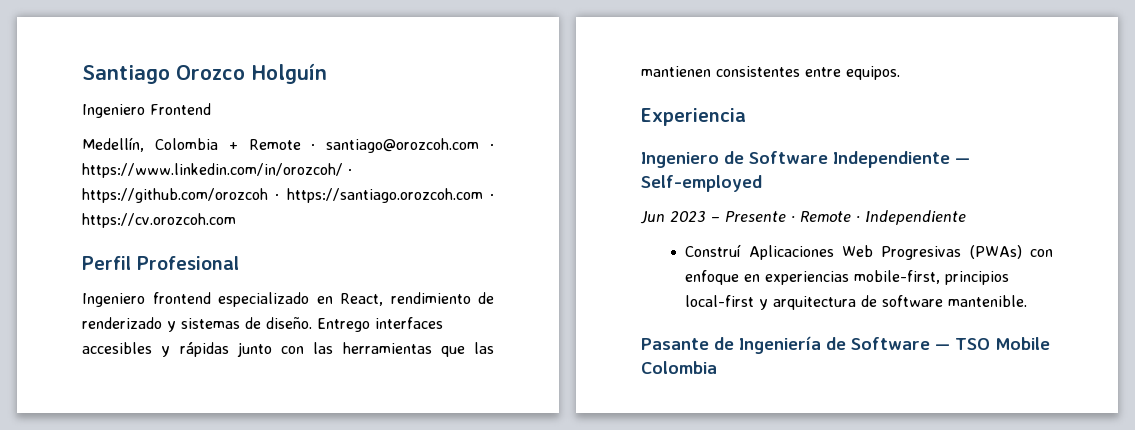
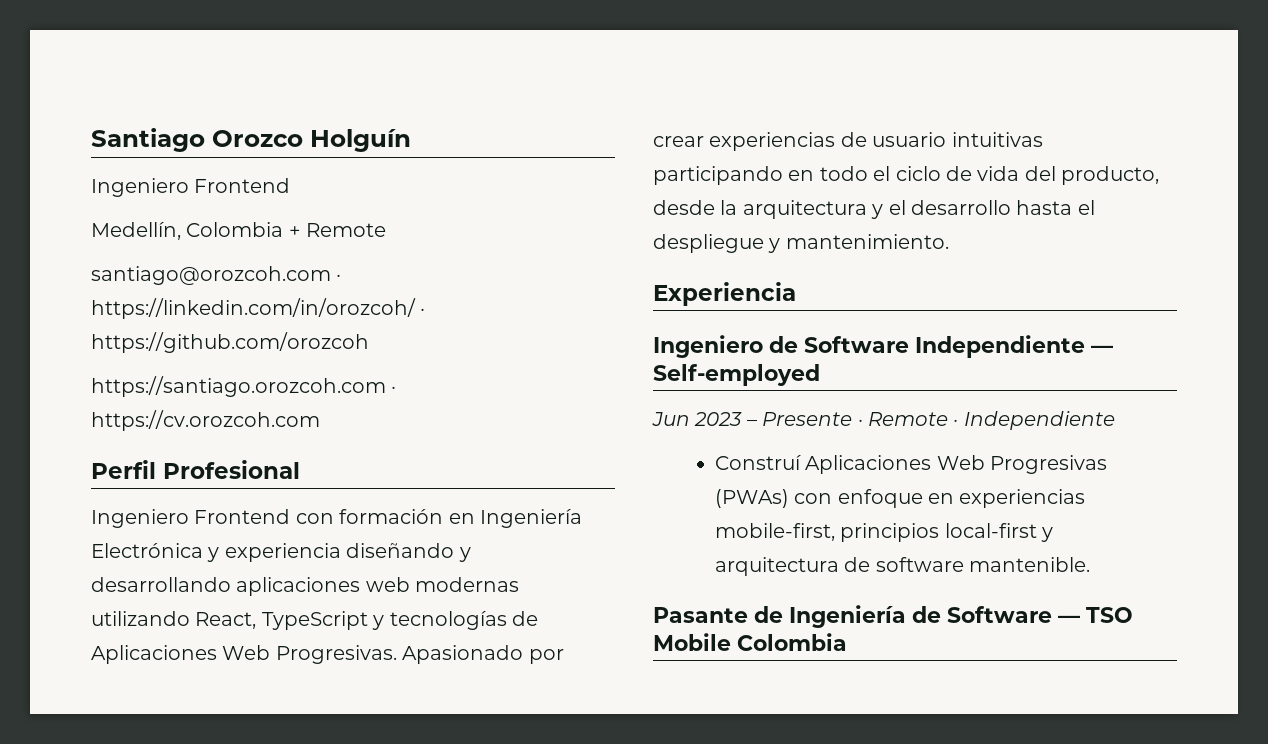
[311,144,316,150] · -> (387, 230) //
[82,163,343,178] https://www.linkedin.com/in/orozcoh/ -> [91,298,416,319] https://linkedin.com/in/orozcoh/
[275,194,280,200] · -> (369, 342) //
[152,292,494,307] [82,317,443,332] [82,342,494,357] [641,66,900,80] frontend especializado en React, rendimiento de renderizado y sistemas de diseño. Entrego interfaces accesibles y rápidas junto con las herramientas que las mantienen consistentes entre equipos. -> [194,509,582,528] [91,543,471,562] [91,577,520,596] [91,611,538,630] [91,645,564,664] [653,132,1043,151] [653,166,1160,185] [653,200,1095,219] [653,234,949,253] Frontend con formación en Ingeniería Electrónica y experiencia diseñando y desarrollando aplicaciones web modernas utilizando React, TypeScript y tecnologías de Aplicaciones Web Progresivas. Apasionado por crear experiencias de usuario intuitivas participando en todo el ciclo de vida del producto, desde la arquitectura y el desarrollo hasta el despliegue y mantenimiento.

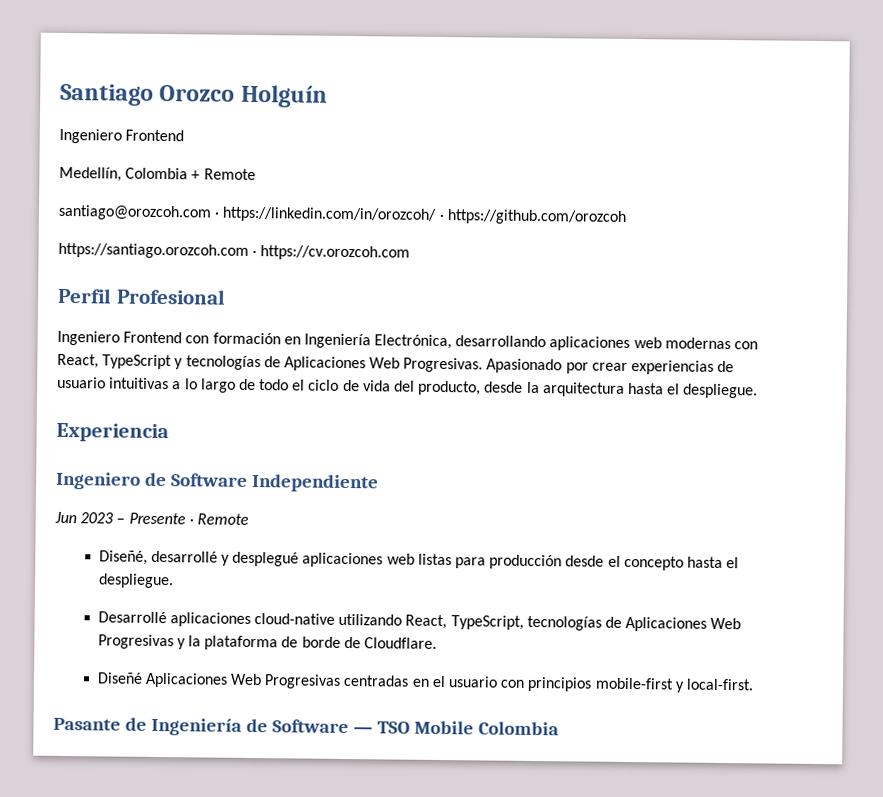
[91,543,471,562] Electrónica y experiencia diseñando y -> [374,334,453,350] Electrónica,
[91,611,190,626] utilizando -> [734,341,759,350] con
[653,166,815,185] participando en -> [172,378,256,393] a lo largo de
[871,200,1095,219] [653,234,949,253] y el desarrollo hasta el despliegue y mantenimiento. -> [627,382,759,399] hasta el despliegue.
[1091,345,1113,353] [653,364,820,386] — Self-employed -> (379, 483) none
[953,411,1115,430] [714,455,1108,474] [714,489,1086,508] [714,523,1054,542] [714,557,1091,576] · Independiente // Construí Aplicaciones Web Progresivas (PWAs) con enfoque en experiencias mobile-first, principios local-first y arquitectura de software mantenible. -> [98,550,740,571] [97,573,174,589] [97,611,742,632] [97,634,437,651] [96,672,754,693] // Diseñé, desarrollé y desplegué aplicaciones web listas para producción desde el concepto hasta el despliegue. // Desarrollé aplicaciones cloud-native utilizando React, TypeScript, tecnologías de Aplicaciones Web Progresivas y la plataforma de borde de Cloudflare. // Diseñé Aplicaciones Web Progresivas centradas en el usuario con principios mobile-first y local-first.

